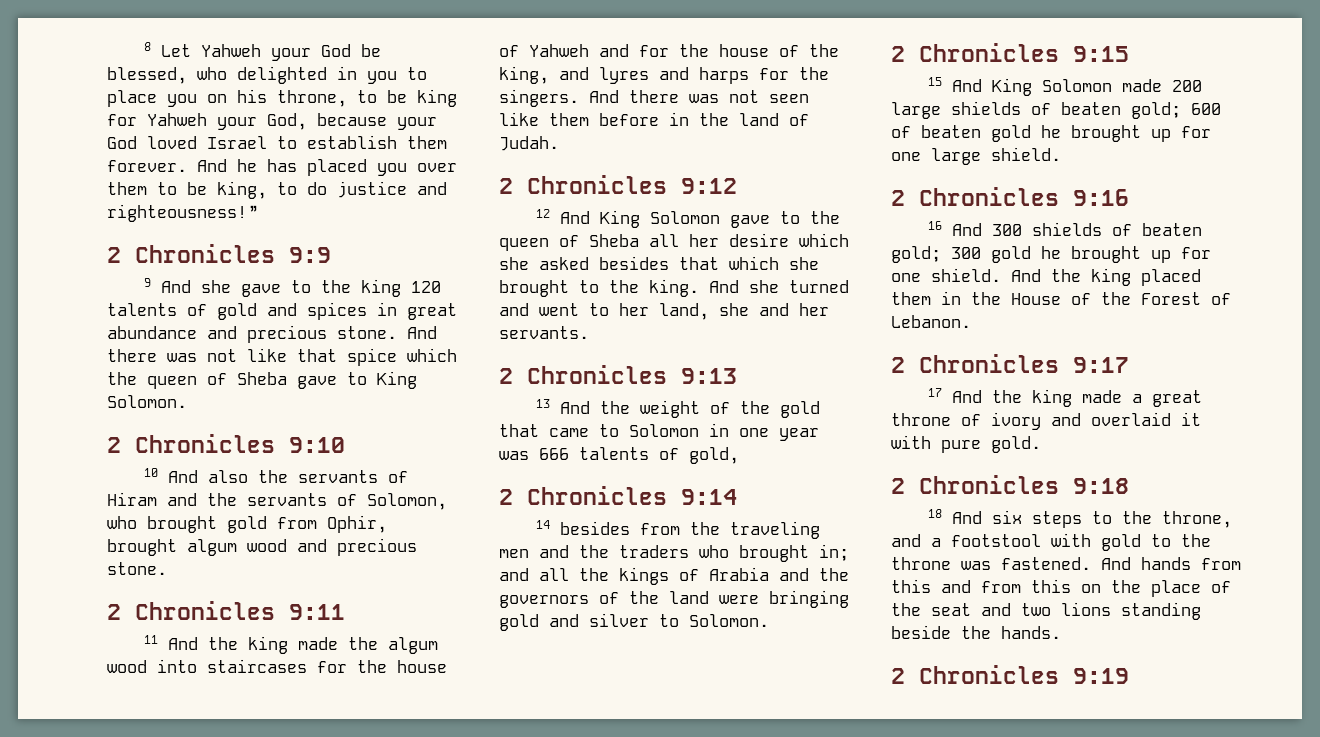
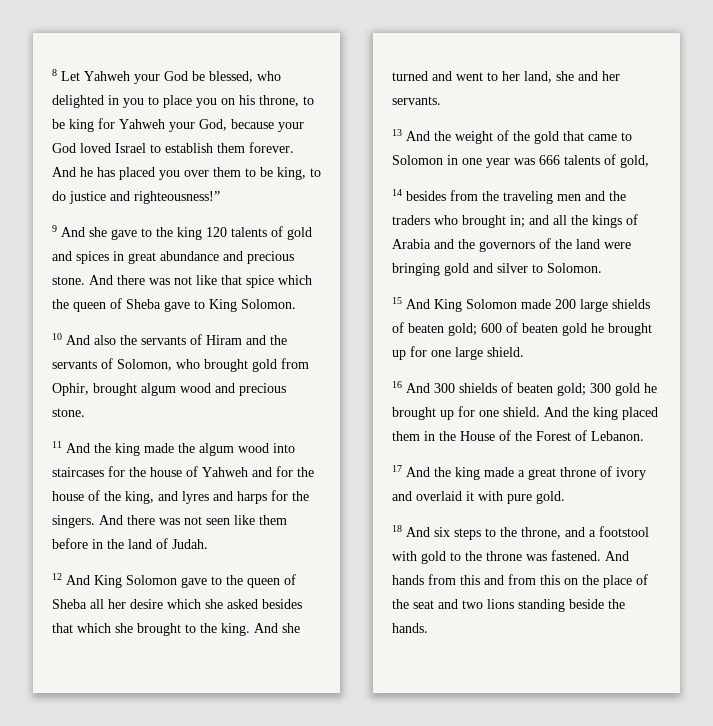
[107,244,331,263] // 2 Chronicles 9:9 -> (220, 197) none
[107,434,345,453] // 2 Chronicles 9:10 -> (296, 304) none
[107,601,345,620] // 2 Chronicles 9:11 -> (85, 412) none
[499,175,737,194] // 2 Chronicles 9:12 -> (208, 544) none
[499,365,737,384] // 2 Chronicles 9:13 -> (441, 100) none
[499,486,737,505] // 2 Chronicles 9:14 -> (649, 161) none
[891,43,1129,62] // 2 Chronicles 9:15 -> (602, 268) none
[891,187,1129,206] // 2 Chronicles 9:16 -> (524, 352) none
[891,354,1129,373] // 2 Chronicles 9:17 -> (644, 436) none
[891,475,1129,494] // 2 Chronicles 9:18 -> (565, 497) none
[891,665,1129,684] // 2 Chronicles 9:19 -> (428, 628) none

